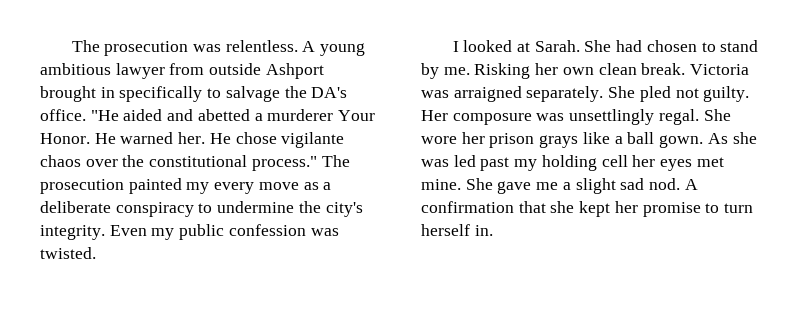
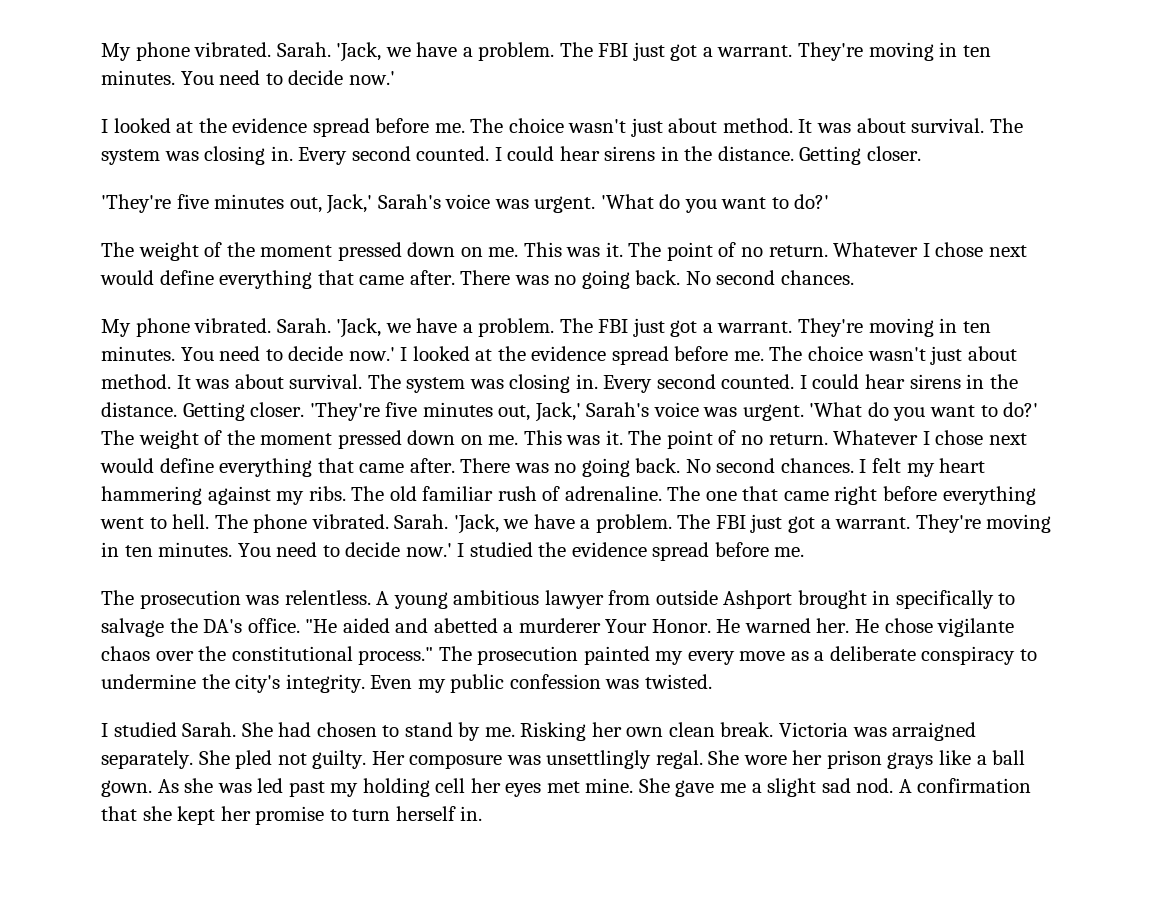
(71, 46) none -> [101,42,991,62] [101,70,395,85] [101,118,1023,137] [101,146,922,165] [101,194,830,214] [101,242,1027,261] [100,270,854,289] [101,318,991,338] [101,346,1017,365] [101,374,1018,393] [101,402,1039,422] [101,430,1027,449] [100,458,986,477] [101,486,1036,505] [100,514,1052,534] [101,542,805,561] My phone vibrated. Sarah. 'Jack, we have a problem. The FBI just got a warrant. They're moving in ten minutes. You need to decide now.' // I looked at the evidence spread before me. The choice wasn't just about method. It was about survival. The system was closing in. Every second counted. I could hear sirens in the distance. Getting closer. // 'They're five minutes out, Jack,' Sarah's voice was urgent. 'What do you want to do?' // The weight of the moment pressed down on me. This was it. The point of no return. Whatever I chose next would define everything that came after. There was no going back. No second chances. // My phone vibrated. Sarah. 'Jack, we have a problem. The FBI just got a warrant. They're moving in ten minutes. You need to decide now.' I looked at the evidence spread before me. The choice wasn't just about method. It was about survival. The system was closing in. Every second counted. I could hear sirens in the distance. Getting closer. 'They're five minutes out, Jack,' Sarah's voice was urgent. 'What do you want to do?' The weight of the moment pressed down on me. This was it. The point of no return. Whatever I chose next would define everything that came after. There was no going back. No second chances. I felt my heart hammering against my ribs. The old familiar rush of adrenaline. The one that came right before everything went to hell. The phone vibrated. Sarah. 'Jack, we have a problem. The FBI just got a warrant. They're moving in ten minutes. You need to decide now.' I studied the evidence spread before me. //
[463,40,531,52] looked at -> [113,722,177,737] studied

